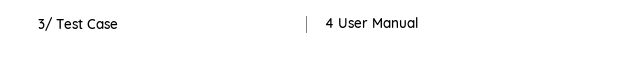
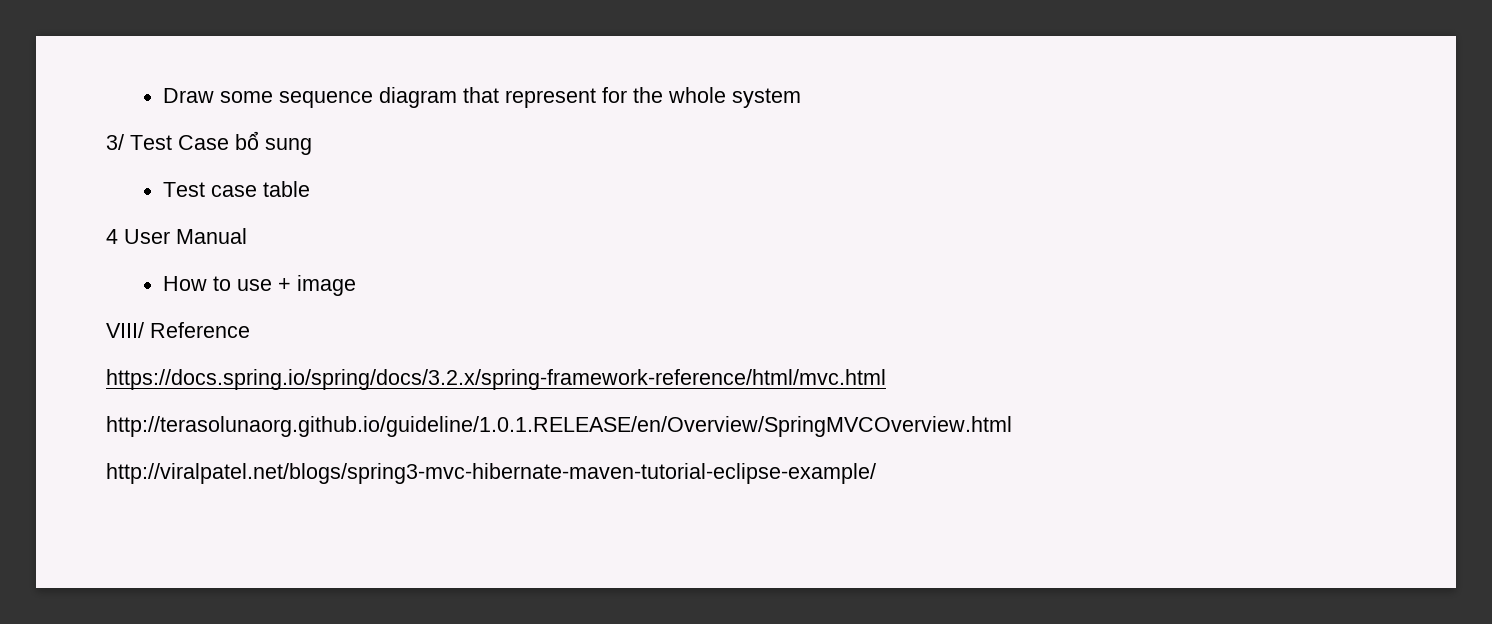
[38,17,118,31] [325,17,418,28] 3/ Test Case // 4 User Manual -> [163,87,802,108] [106,131,312,155] [163,181,311,197] [106,228,247,244] [163,275,357,296] [106,322,250,338] [106,369,886,390] [106,416,1012,437] [106,463,876,484] Draw some sequence diagram that represent for the whole system // 3/ Test Case bổ sung // Test case table // 4 User Manual // How to use + image // VIII/ Reference // https://docs.spring.io/spring/docs/3.2.x/spring-framework-reference/html/mvc.html // http://terasolunaorg.github.io/guideline/1.0.1.RELEASE/en/Overview/SpringMVCOverview.html // http://viralpatel.net/blogs/spring3-mvc-hibernate-maven-tutorial-eclipse-example/

